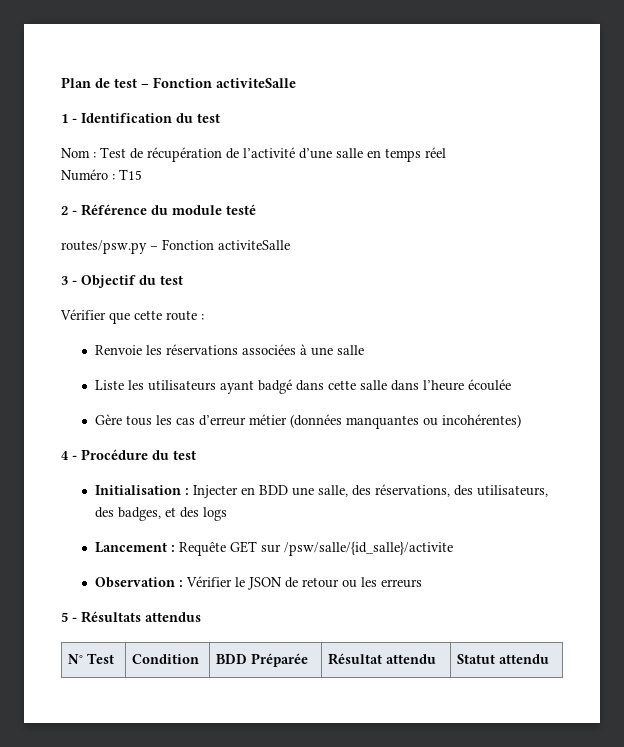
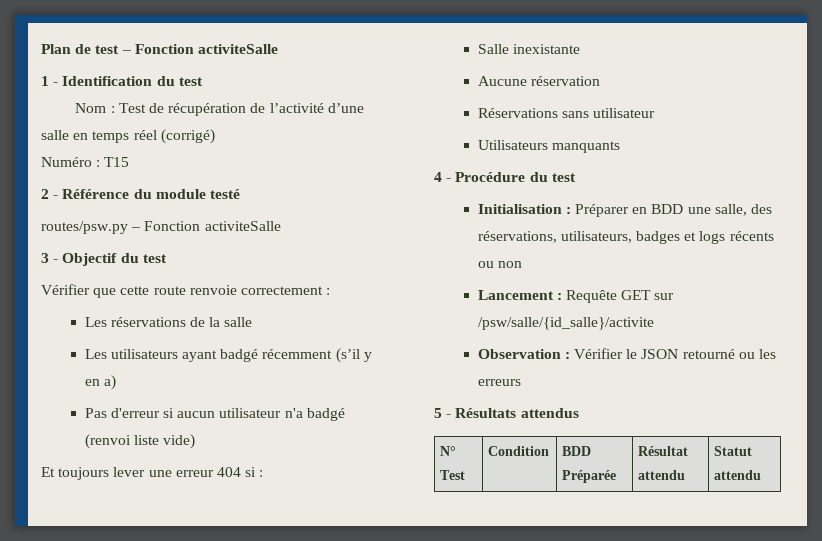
(446, 152) none -> [160,129,215,144] (corrigé)
[201,314,204,320] [95,344,334,356] : // Renvoie les réservations associées à une -> [189,285,331,295] [84,317,221,327] renvoie correctement : // Les réservations de la
[95,380,145,390] Liste les -> [84,349,107,359] Les
[296,379,512,391] [95,414,522,429] dans cette salle dans l’heure écoulée // Gère tous les cas d’erreur métier (données manquantes ou incohérentes) -> [262,348,372,363] [84,375,116,390] [84,408,345,421] [84,434,196,449] [41,467,264,480] [477,44,580,54] [477,76,600,86] [477,108,656,118] [477,140,620,153] récemment (s’il y en a) // Pas d'erreur si aucun utilisateur n'a badgé (renvoi liste vide) // Et toujours lever une erreur 404 si : // Salle inexistante // Aucune réservation // Réservations sans utilisateur // Utilisateurs manquants
[193,485,239,498] Injecter -> [575,204,630,217] Préparer
[454,485,549,497] [95,507,228,521] des utilisateurs, des badges, et des logs -> [560,231,774,244] [477,261,522,268] utilisateurs, badges et logs récents ou non
[285,577,340,588] de retour -> [682,349,735,359] retourné

